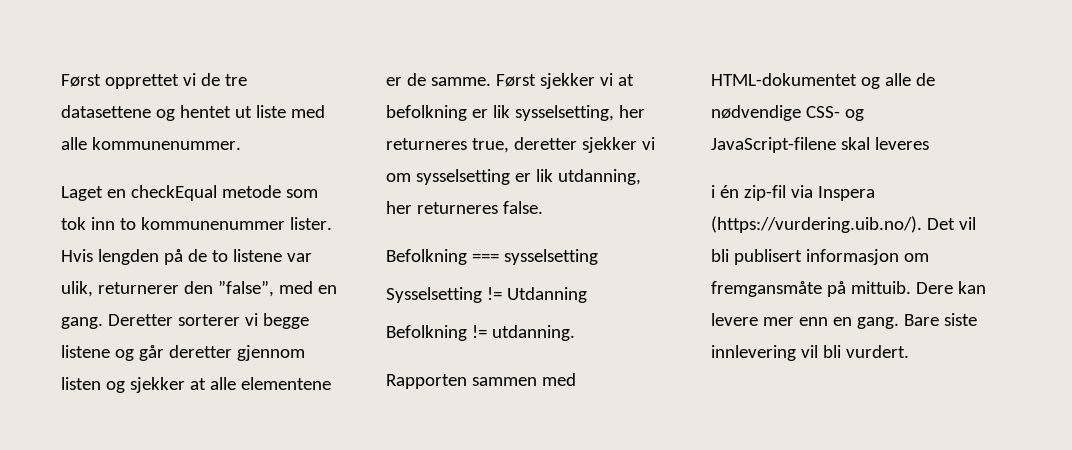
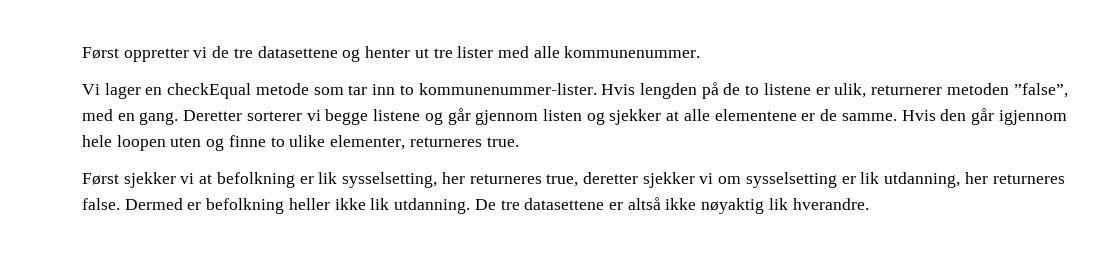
[61,74,179,89] Først opprettet -> [82,47,189,62] Først oppretter
[179,105,286,118] hentet ut liste -> [365,46,494,58] henter ut tre lister
[61,186,103,201] Laget -> [82,83,141,99] Vi lager
[61,217,86,230] tok -> [348,85,368,95] tar
[140,217,332,230] kommunenummer lister. -> [418,83,597,95] kommunenummer-lister.
[286,253,312,262] var -> [815,87,830,95] er
[183,281,213,294] den -> [946,83,1009,95] metoden
[168,345,232,358] deretter -> (471, 116) none
(491, 81) none -> [901,108,1067,125] [82,135,519,151] Hvis den går igjennom hele loopen uten og finne to ulike elementer, returneres true. //
[386,249,598,265] [386,287,587,303] [386,325,575,341] [386,373,576,389] [711,73,935,89] [711,105,864,121] [711,137,929,153] [711,185,875,201] [711,216,976,233] [711,249,929,265] [711,281,986,297] [711,313,977,329] [711,345,909,361] // Befolkning === sysselsetting // Sysselsetting != Utdanning // Befolkning != utdanning. // Rapporten sammen med HTML-dokumentet og alle de nødvendige CSS- og JavaScript-filene skal leveres // i én zip-fil via Inspera (https://vurdering.uib.no/). Det vil bli publisert informasjon om fremgansmåte på mittuib. Dere kan levere mer enn en gang. Bare siste innlevering vil bli vurdert. -> [124,197,869,214] Dermed er befolkning heller ikke lik utdanning. De tre datasettene er altså ikke nøyaktig lik hverandre.

